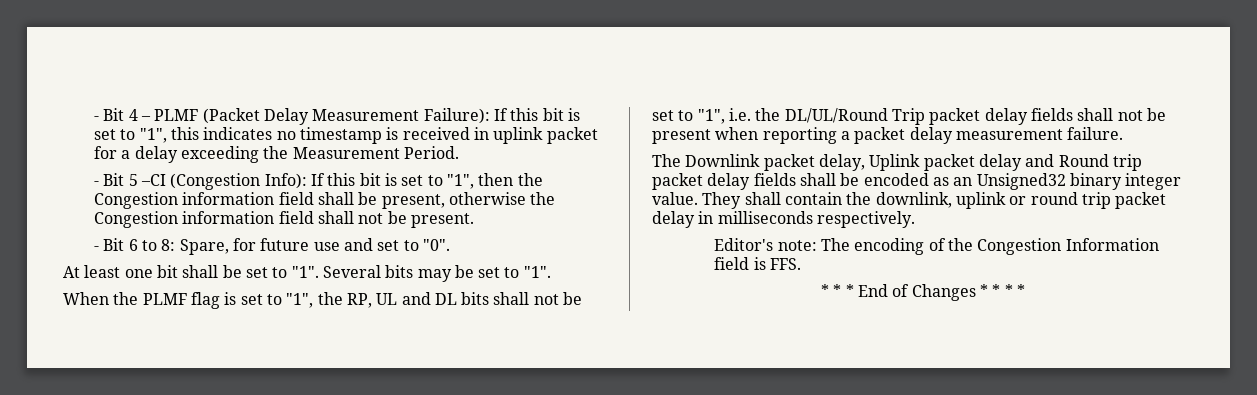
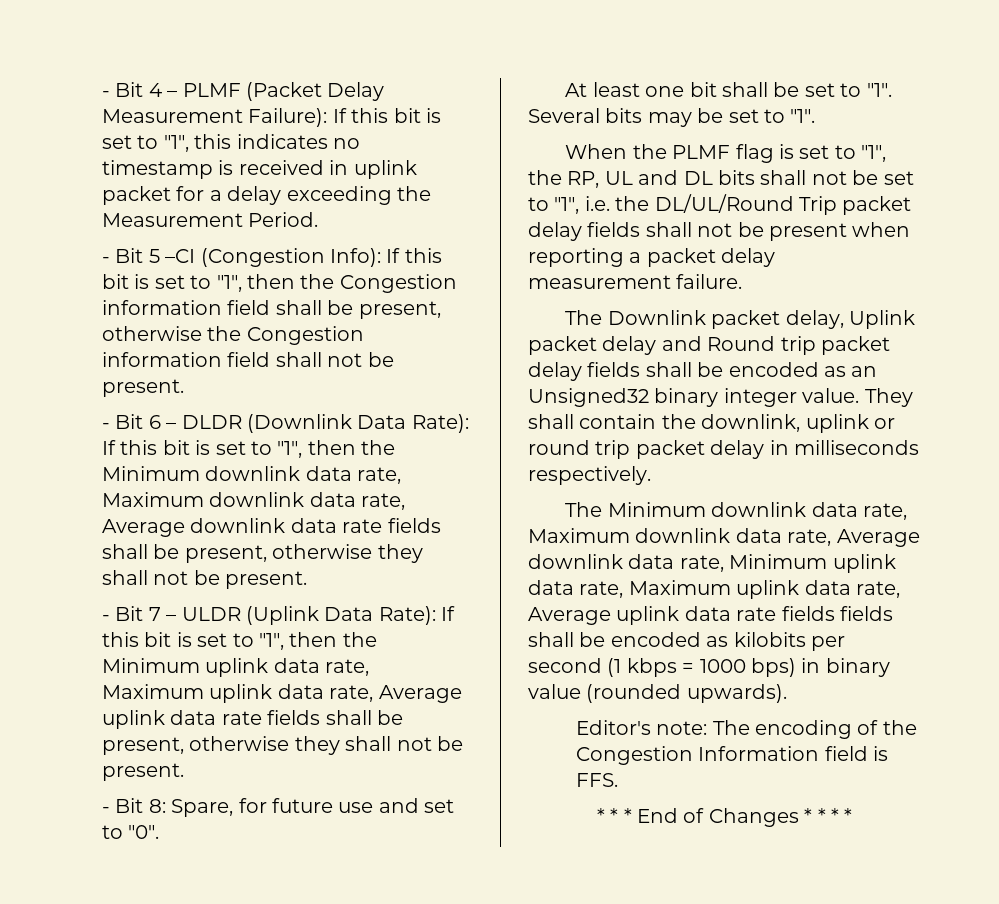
[142,240,158,251] to -> [166,414,469,433] [101,440,396,458] [101,466,402,484] [101,492,406,510] [101,518,441,537] [101,544,423,563] [101,570,308,589] [101,606,456,625] [101,632,377,650] [101,658,370,677] [101,684,462,703] [101,710,403,729] [101,736,463,755] [101,763,184,781] [101,798,144,813] – DLDR (Downlink Data Rate): If this bit is set to "1", then the Minimum downlink data rate, Maximum downlink data rate, Average downlink data rate fields shall be present, otherwise they shall not be present. // - Bit 7 – ULDR (Uplink Data Rate): If this bit is set to "1", then the Minimum uplink data rate, Maximum uplink data rate, Average uplink data rate fields shall be present, otherwise they shall not be present. // - Bit
(915, 219) none -> [565,502,908,520] [528,528,920,547] [528,554,896,573] [528,580,900,599] [528,606,893,625] [528,632,845,651] [528,658,890,677] [528,684,787,703] // The Minimum downlink data rate, Maximum downlink data rate, Average downlink data rate, Minimum uplink data rate, Maximum uplink data rate, Average uplink data rate fields fields shall be encoded as kilobits per second (1 kbps = 1000 bps) in binary value (rounded upwards).

